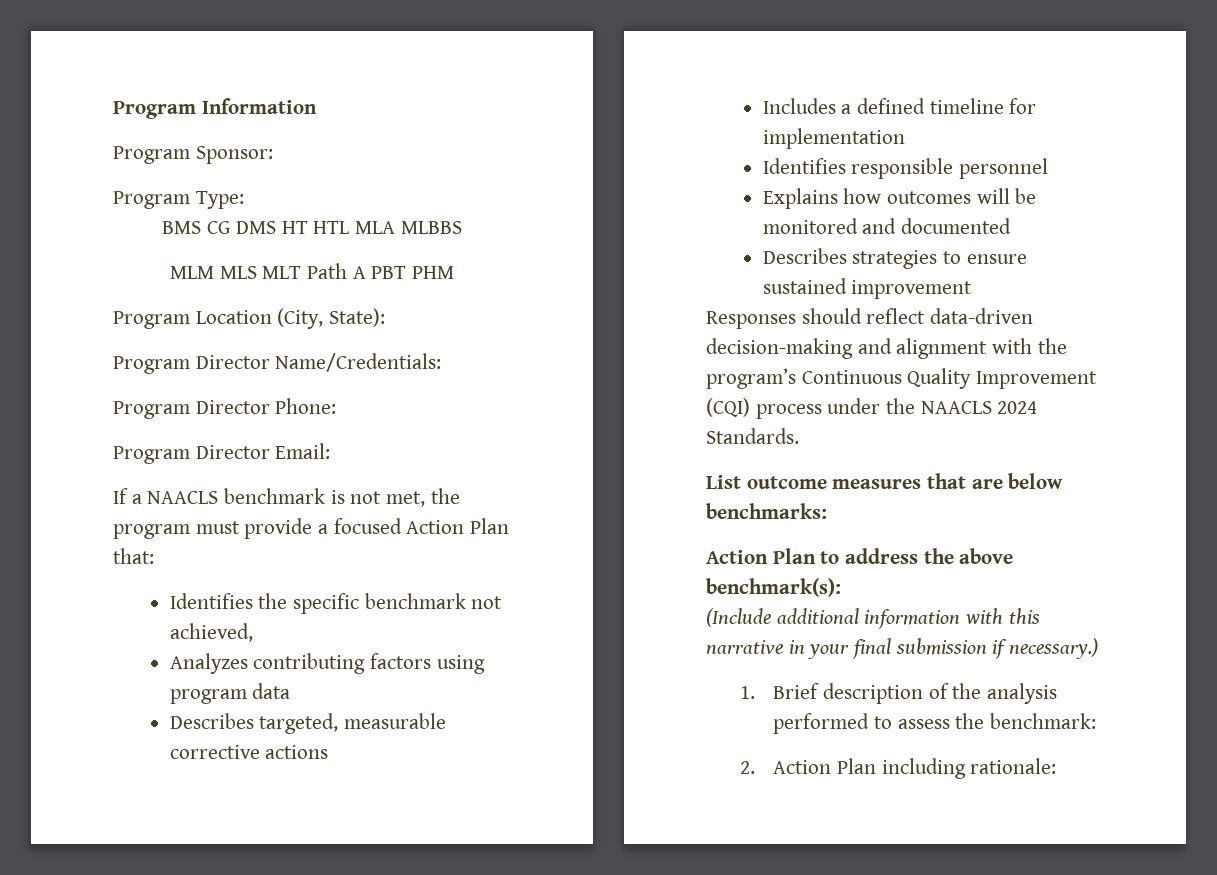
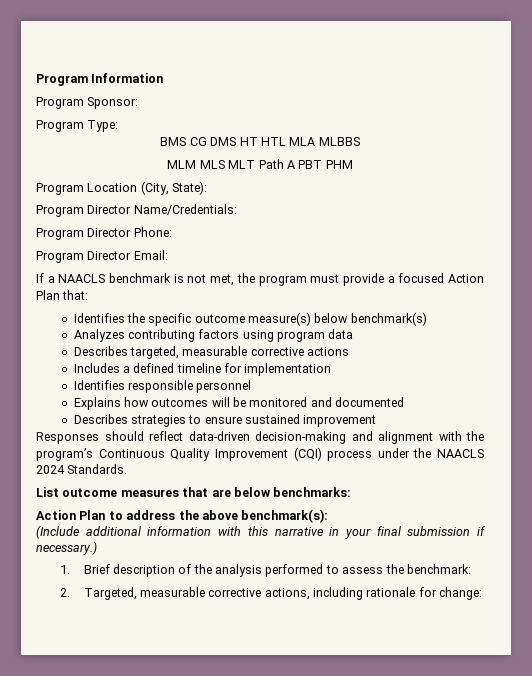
[364,593,503,609] [169,623,253,642] benchmark not achieved, -> [194,312,427,326] outcome measure(s) below benchmark(s)
[773,758,1057,779] Action Plan including rationale: -> [83,587,483,600] Targeted, measurable corrective actions, including rationale for change:

